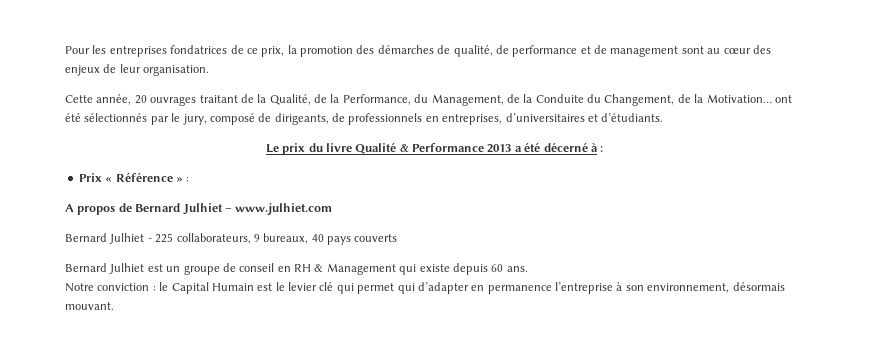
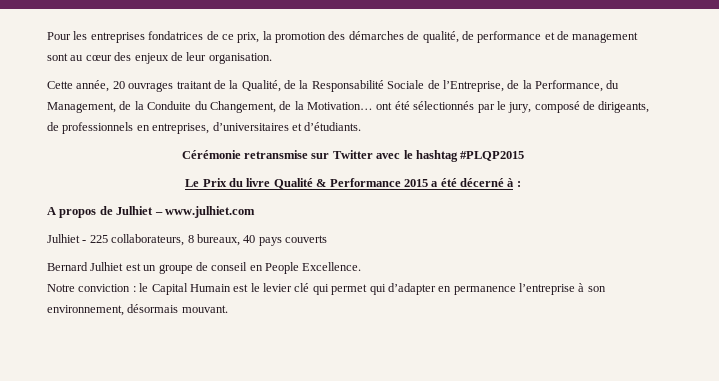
(340, 98) none -> [311,80,532,92] Responsabilité Sociale de l’Entreprise, de la
(664, 117) none -> [181,150,525,162] // Cérémonie retransmise sur Twitter avec le hashtag #PLQP2015
[282,143,306,155] prix -> [202,178,227,187] Prix
[487,144,512,153] 2013 -> [403,179,428,187] 2015
[78,173,190,182] // Prix « Référence » : -> (521, 184) none
[135,203,181,212] Bernard -> (113, 210) none
[65,233,107,242] Bernard -> (255, 212) none
[253,234,260,242] 9 -> [187,235,194,243] 8
[294,263,528,275] RH & Management qui existe depuis 60 ans. -> [265,262,362,274] People Excellence.

